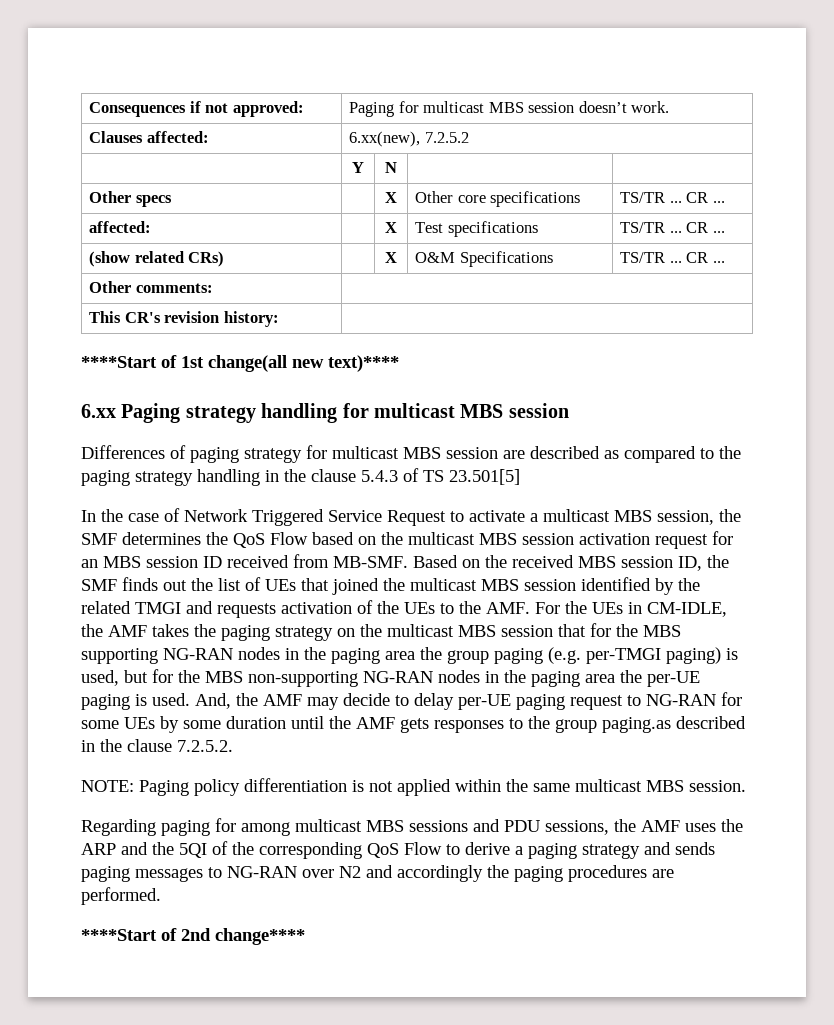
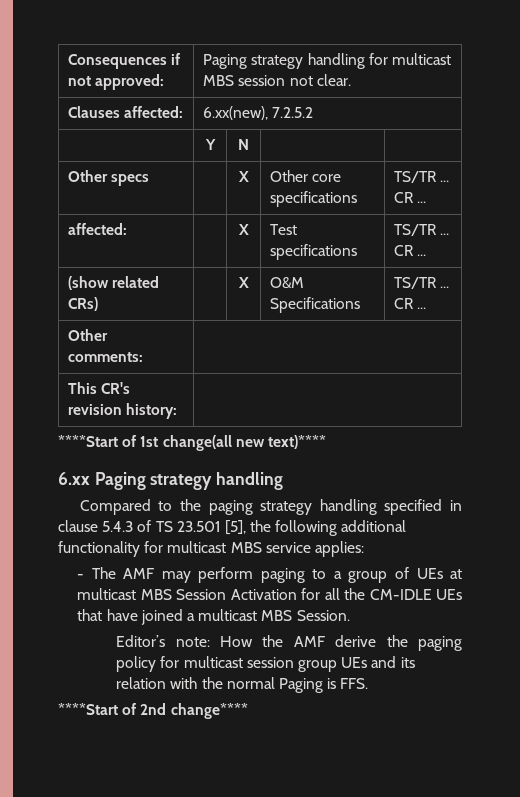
[398,101,670,113] for multicast MBS session doesn’t work. -> [251,53,451,69] [203,74,351,86] strategy handling for multicast MBS session not clear.
[342,403,569,418] [81,445,696,463] for multicast MBS session // Differences of paging strategy for multicast MBS session are described as compared -> [79,499,151,515] // Compared
[265,469,306,482] in the -> [384,499,462,515] specified in
[449,469,520,485] [81,508,741,526] [81,531,733,549] [81,554,729,571] [81,577,700,595] [81,600,727,618] [81,623,681,641] [81,647,738,664] [81,669,700,687] [81,692,742,710] [81,716,746,733] [81,739,233,752] [81,778,746,796] [81,818,743,836] [81,841,715,859] [81,865,674,882] [81,887,161,905] 23.501[5] // In the case of Network Triggered Service Request to activate a multicast MBS session, the SMF determines the QoS Flow based on the multicast MBS session activation request for an MBS session ID received from MB-SMF. Based on the received MBS session ID, the SMF finds out the list of UEs that joined the multicast MBS session identified by the related TMGI and requests activation of the UEs to the AMF. For the UEs in CM-IDLE, the AMF takes the paging strategy on the multicast MBS session that for the MBS supporting NG-RAN nodes in the paging area the group paging (e.g. per-TMGI paging) is used, but for the MBS non-supporting NG-RAN nodes in the paging area the per-UE paging is used. And, the AMF may decide to delay per-UE paging request to NG-RAN for some UEs by some duration until the AMF gets responses to the group paging.as described in the clause 7.2.5.2. // NOTE: Paging policy differentiation is not applied within the same multicast MBS session. // Regarding paging for among multicast MBS sessions and PDU sessions, the AMF uses the ARP and the 5QI of the corresponding QoS Flow to derive a paging strategy and sends paging messages to NG-RAN over N2 and accordingly the paging procedures are performed. -> [176,520,407,536] [58,541,364,557] [77,567,462,583] [77,588,462,600] [77,609,350,625] [116,635,462,651] [116,656,415,672] [116,677,369,693] 23.501 [5], the following additional functionality for multicast MBS service applies: // - The AMF may perform paging to a group of UEs at multicast MBS Session Activation for all the CM-IDLE UEs that have joined a multicast MBS Session. // Editor’s note: How the AMF derive the paging policy for multicast session group UEs and its relation with the normal Paging is FFS.

